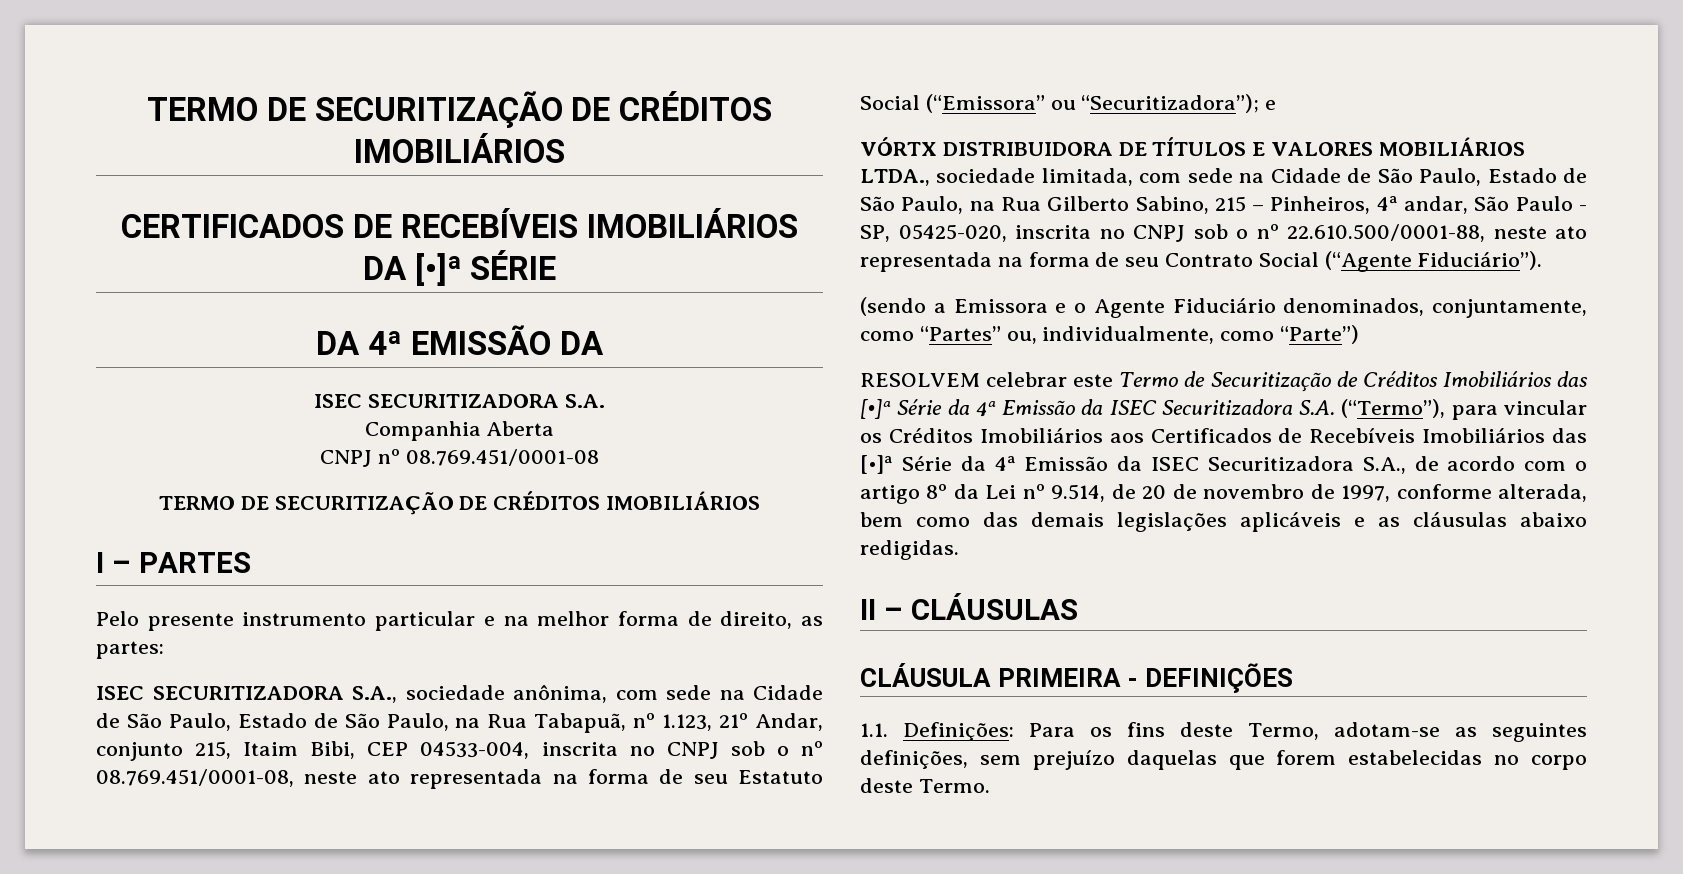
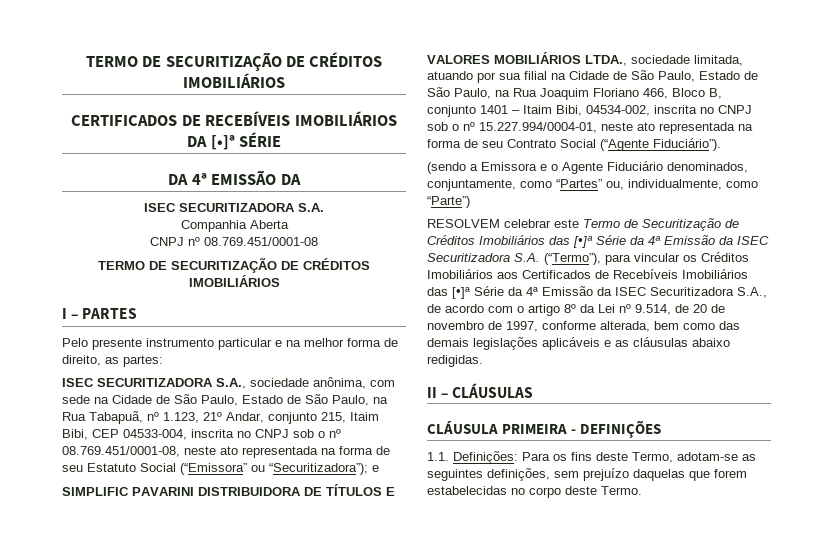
[860,137,937,156] VÓRTX -> [62,487,194,496] SIMPLIFIC PAVARINI
[1139,168,1233,183] com sede -> [427,71,547,83] atuando por sua filial
[1047,196,1587,214] [860,224,1485,242] Gilberto Sabino, 215 – Pinheiros, 4ª andar, São Paulo - SP, 05425-020, inscrita no CNPJ sob o nº 22.610.500/0001-88, -> [540,88,722,100] [427,105,752,117] [427,122,597,133] Joaquim Floriano 466, Bloco B, conjunto 1401 – Itaim Bibi, 04534-002, inscrita no CNPJ sob o nº 15.227.994/0004-01,

